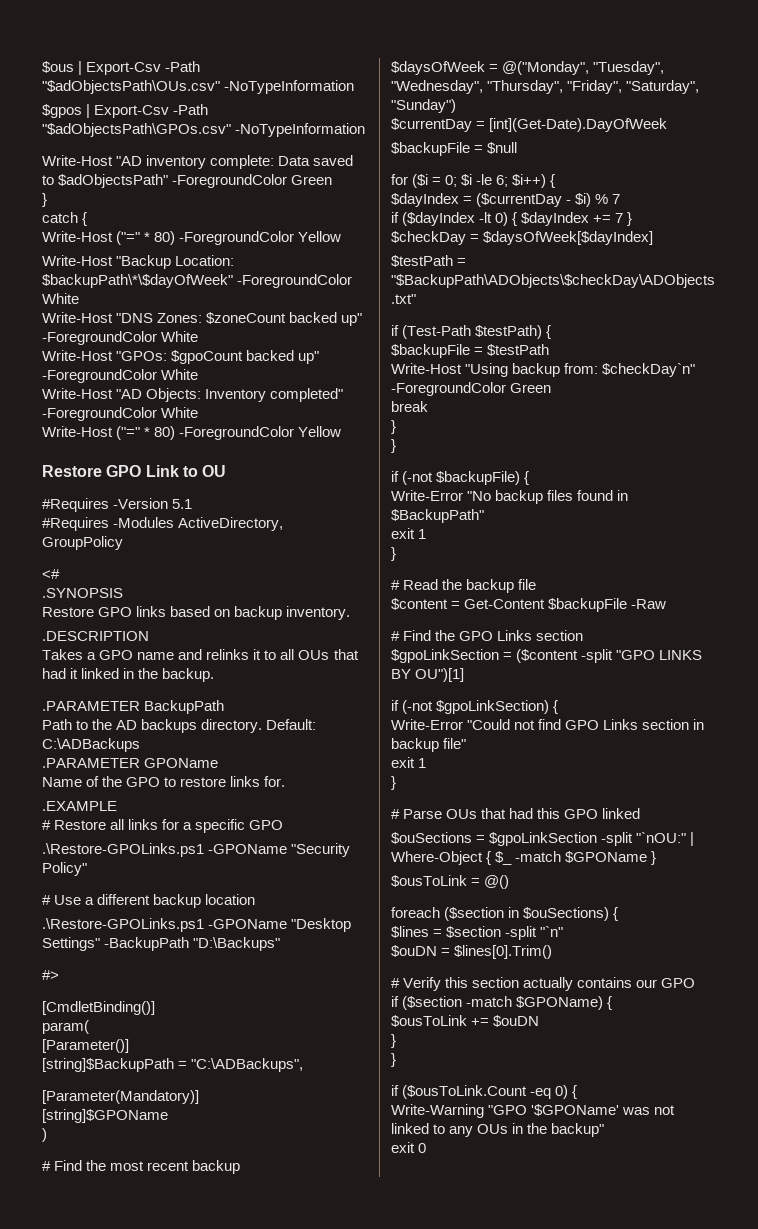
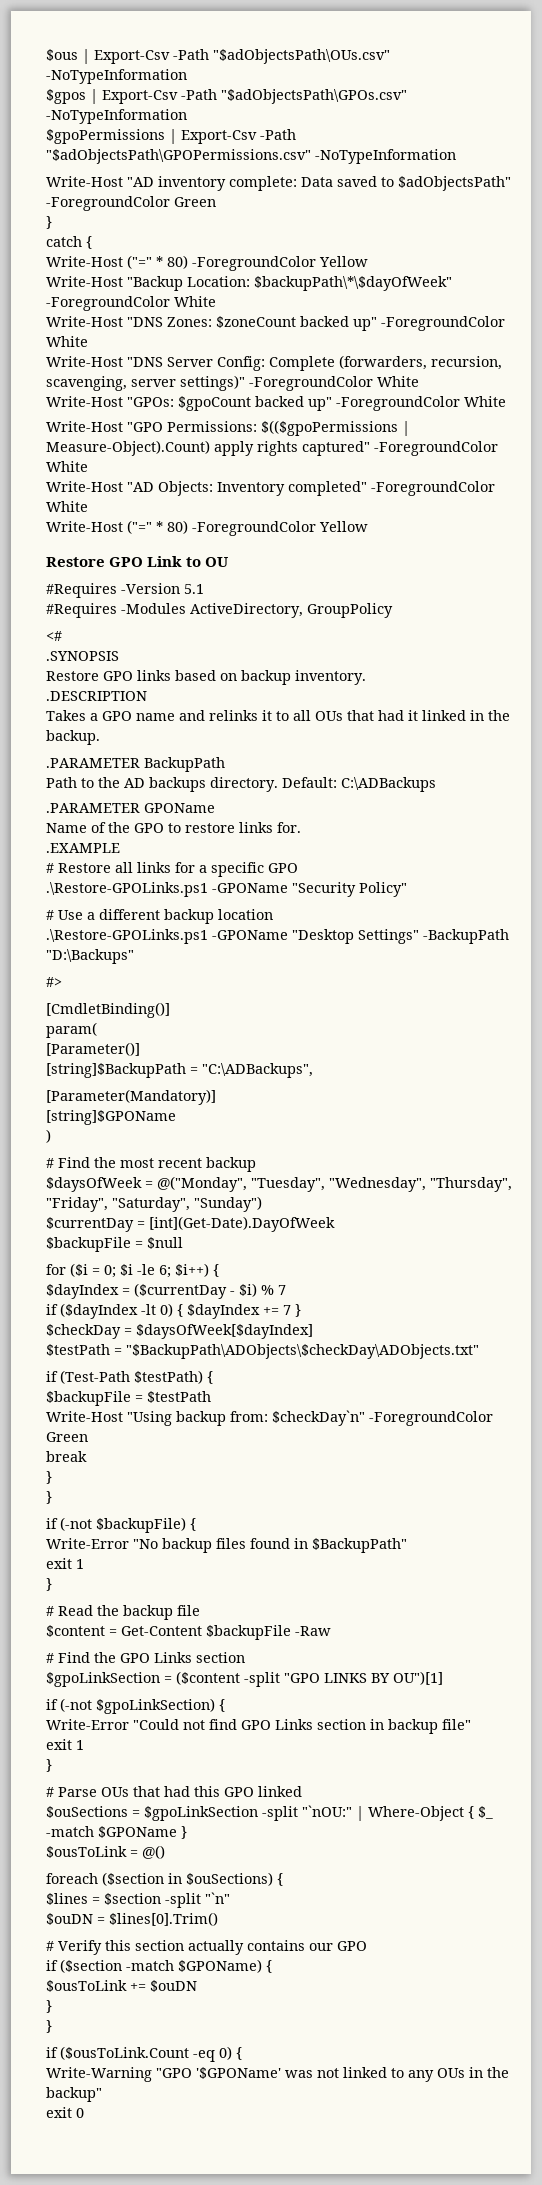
(366, 130) none -> [46,129,296,144] [46,149,456,164] // $gpoPermissions | Export-Csv -Path "$adObjectsPath\GPOPermissions.csv" -NoTypeInformation
(199, 336) none -> [46,355,502,371] [46,375,419,391] // Write-Host "DNS Server Config: Complete (forwarders, recursion, scavenging, server settings)" -ForegroundColor White
(199, 374) none -> [46,420,410,436] [46,440,498,456] [46,461,88,472] // Write-Host "GPO Permissions: $(($gpoPermissions | Measure-Object).Count) apply rights captured" -ForegroundColor White

